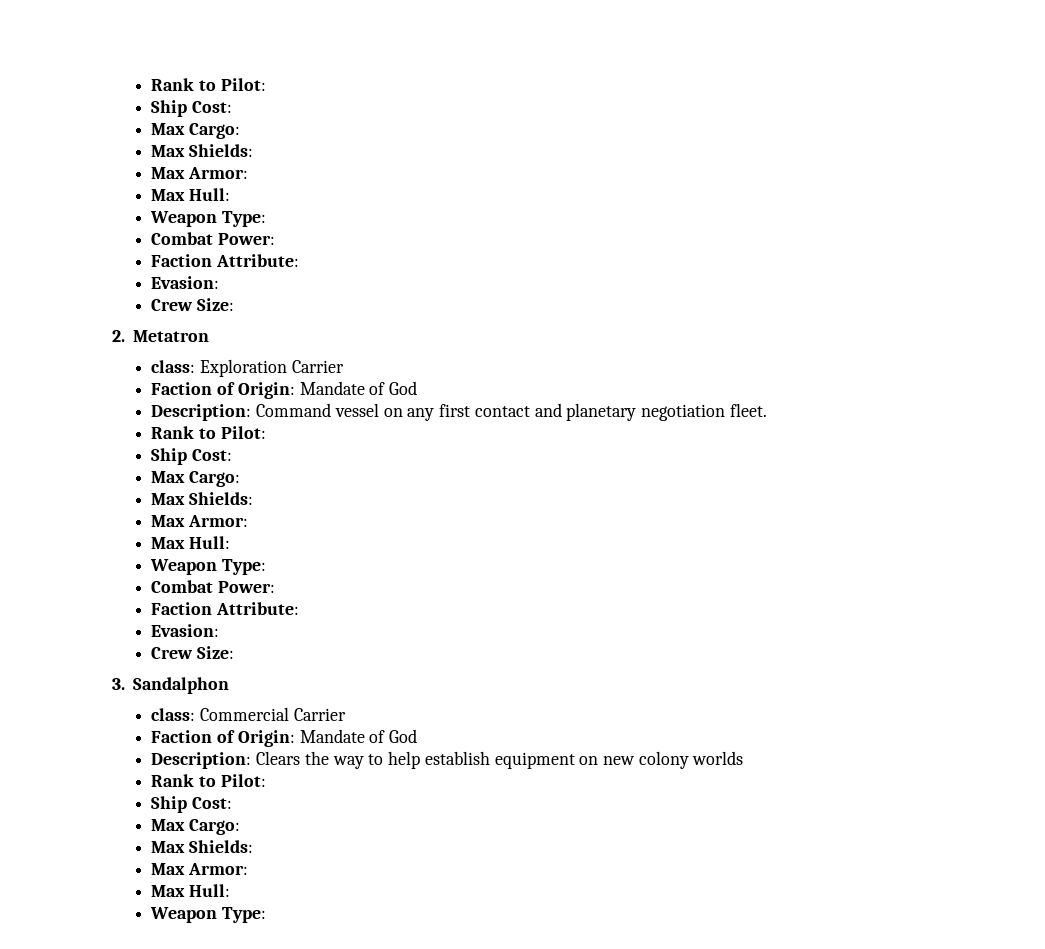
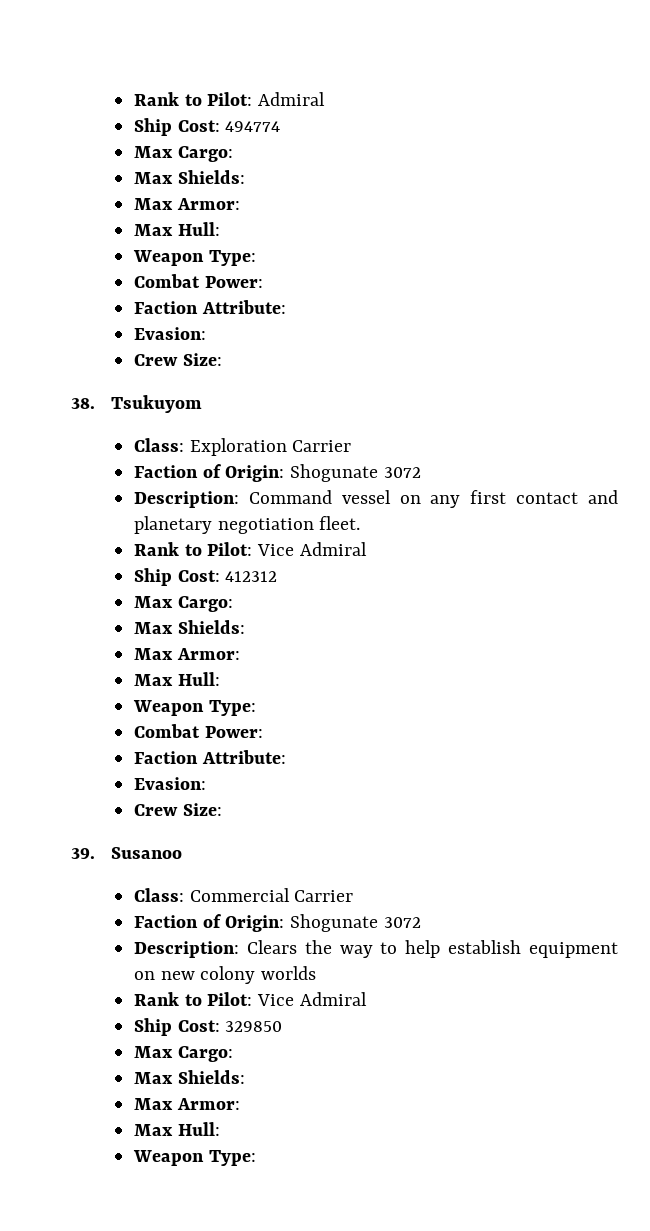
[151,78,266,91] [151,100,233,117] Rank to Pilot: // Ship Cost: -> [134,92,326,106] [134,118,281,136] Rank to Pilot: Admiral // Ship Cost: 494774
[111,330,210,342] [151,360,196,373] 2. Metatron // class: -> [71,395,202,413] [134,438,185,452] 38. Tsukuyom // Class:
[299,381,418,395] Mandate of God -> [290,464,421,482] Shogunate 3072
[151,448,233,465] // Ship Cost: -> [257,542,367,556] [134,568,278,586] Vice Admiral // Ship Cost: 412312
[111,677,230,694] [151,708,196,721] 3. Sandalphon // class: -> [71,847,182,859] [134,888,185,902] 39. Susanoo // Class:
[299,729,418,743] Mandate of God -> [290,914,421,932] Shogunate 3072
[151,796,233,813] // Ship Cost: -> [257,992,367,1006] [134,1018,283,1036] Vice Admiral // Ship Cost: 329850

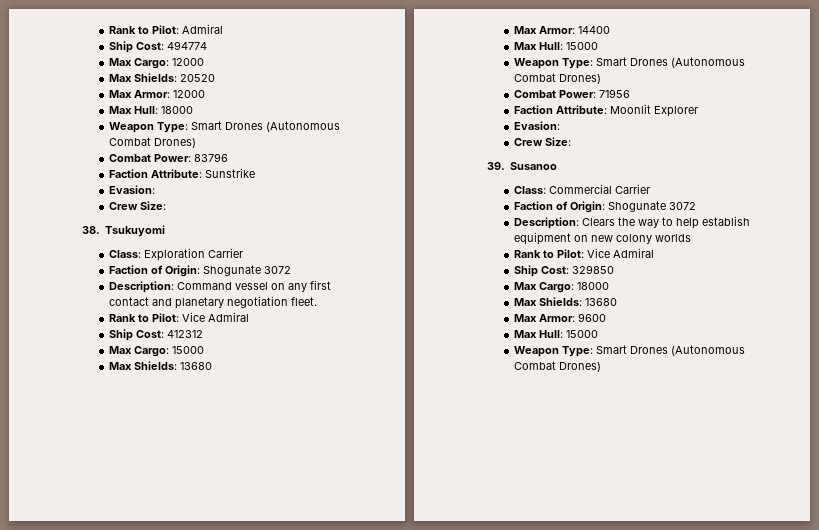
[134,170,245,184] [134,198,240,210] [134,222,220,236] [133,250,256,266] [134,274,263,288] [134,300,286,314] // Max Shields: // Max Armor: // Max Hull: // Weapon Type: // Combat Power: // Faction Attribute: -> [172,58,205,66] [109,73,216,82] [109,90,206,98] [109,106,194,114] [109,121,341,133] [109,137,197,148] [109,153,229,162] [109,168,256,178] 12000 // Max Shields: 20520 // Max Armor: 12000 // Max Hull: 18000 // Weapon Type: Smart Drones (Autonomous Combat Drones) // Combat Power: 83796 // Faction Attribute: Sunstrike
[110,395,202,413] Tsukuyom -> [105,225,166,237] Tsukuyomi
[134,620,245,634] [134,648,240,660] [134,672,220,686] [133,700,256,716] [134,724,263,738] [134,750,286,764] // Max Shields: // Max Armor: // Max Hull: // Weapon Type: // Combat Power: // Faction Attribute: -> [172,346,205,354] [109,361,213,370] [514,26,611,34] [514,42,599,50] [514,57,746,69] [514,73,602,84] [514,89,631,98] [514,104,699,117] 15000 // Max Shields: 13680 // Max Armor: 14400 // Max Hull: 15000 // Weapon Type: Smart Drones (Autonomous Combat Drones) // Combat Power: 71956 // Faction Attribute: Moonlit Explorer
[134,1070,245,1084] [134,1098,240,1110] [134,1122,220,1136] [133,1150,256,1166] // Max Shields: // Max Armor: // Max Hull: // Weapon Type: -> [577,282,610,290] [514,297,618,306] [514,313,607,322] [514,330,599,338] [514,345,746,357] [514,361,602,372] 18000 // Max Shields: 13680 // Max Armor: 9600 // Max Hull: 15000 // Weapon Type: Smart Drones (Autonomous Combat Drones)

